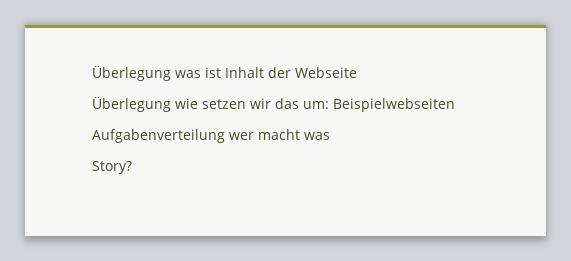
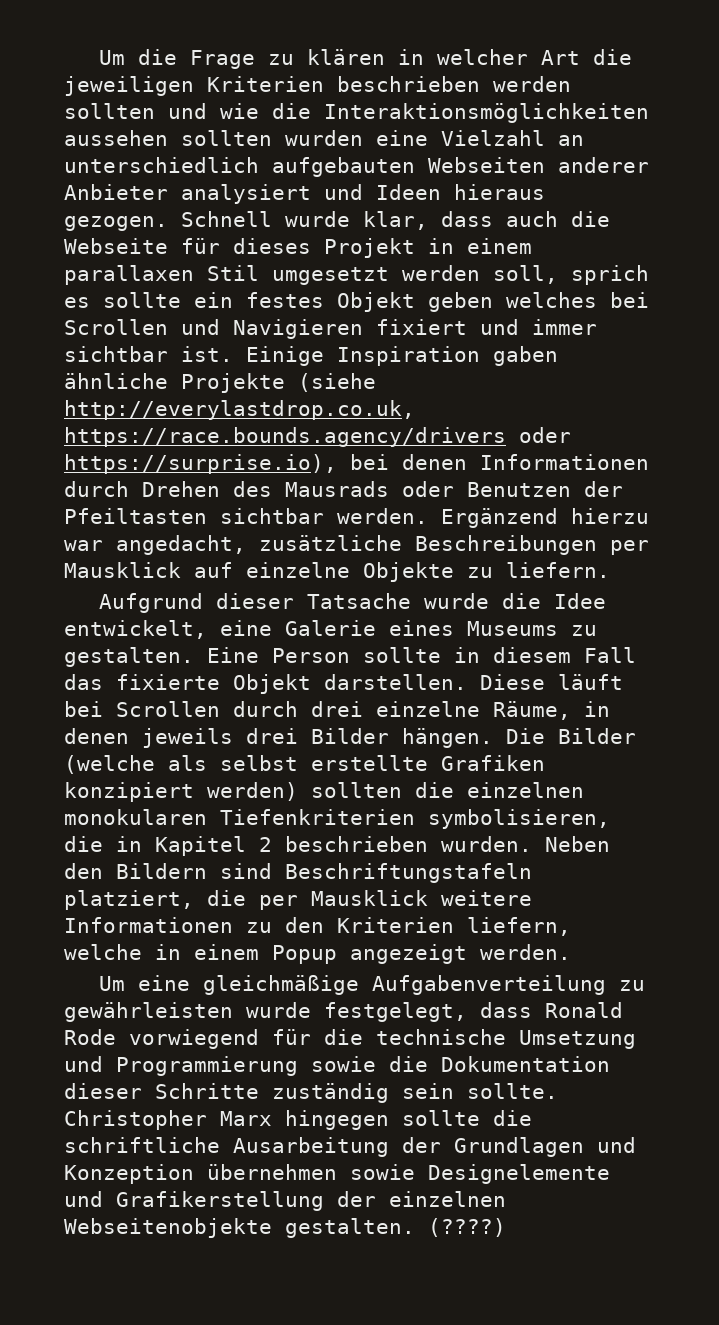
[92,66,357,81] [92,97,455,112] [92,129,330,143] [92,161,132,174] Überlegung was ist Inhalt der Webseite // Überlegung wie setzen wir das um: Beispielwebseiten // Aufgabenverteilung wer macht was // Story? -> [98,49,632,69] [64,76,571,96] [64,103,649,123] [64,130,584,146] [64,157,649,177] [64,184,545,204] [64,211,610,231] [64,238,532,258] [64,265,649,285] [64,292,649,312] [64,319,597,339] [64,346,558,366] [64,373,376,393] [64,400,415,420] [64,427,571,447] [64,454,649,474] [64,481,623,497] [64,508,649,528] [64,535,649,555] [64,562,610,582] [98,593,606,613] [64,620,597,639] [64,647,636,667] [64,674,623,694] [64,701,610,720] [64,728,636,748] [64,755,545,774] [64,782,584,802] [64,809,610,829] [64,836,610,856] [64,863,532,883] [64,890,532,910] [64,917,571,936] [64,944,571,964] [98,975,645,995] [64,1002,623,1022] [64,1029,636,1049] [64,1056,610,1076] [64,1083,558,1103] [64,1110,532,1130] [64,1137,636,1157] [64,1164,610,1184] [64,1191,506,1211] [64,1218,506,1238] Um die Frage zu klären in welcher Art die jeweiligen Kriterien beschrieben werden sollten und wie die Interaktionsmöglichkeiten aussehen sollten wurden eine Vielzahl an unterschiedlich aufgebauten Webseiten anderer Anbieter analysiert und Ideen hieraus gezogen. Schnell wurde klar, dass auch die Webseite für dieses Projekt in einem parallaxen Stil umgesetzt werden soll, sprich es sollte ein festes Objekt geben welches bei Scrollen und Navigieren fixiert und immer sichtbar ist. Einige Inspiration gaben ähnliche Projekte (siehe http://everylastdrop.co.uk, https://race.bounds.agency/drivers oder https://surprise.io), bei denen Informationen durch Drehen des Mausrads oder Benutzen der Pfeiltasten sichtbar werden. Ergänzend hierzu war angedacht, zusätzliche Beschreibungen per Mausklick auf einzelne Objekte zu liefern. // Aufgrund dieser Tatsache wurde die Idee entwickelt, eine Galerie eines Museums zu gestalten. Eine Person sollte in diesem Fall das fixierte Objekt darstellen. Diese läuft bei Scrollen durch drei einzelne Räume, in denen jeweils drei Bilder hängen. Die Bilder (welche als selbst erstellte Grafiken konzipiert werden) sollten die einzelnen monokularen Tiefenkriterien symbolisieren, die in Kapitel 2 beschrieben wurden. Neben den Bildern sind Beschriftungstafeln platziert, die per Mausklick weitere Informationen zu den Kriterien liefern, welche in einem Popup angezeigt werden. // Um eine gleichmäßige Aufgabenverteilung zu gewährleisten wurde festgelegt, dass Ronald Rode vorwiegend für die technische Umsetzung und Programmierung sowie die Dokumentation dieser Schritte zuständig sein sollte. Christopher Marx hingegen sollte die schriftliche Ausarbeitung der Grundlagen und Konzeption übernehmen sowie Designelemente und Grafikerstellung der einzelnen Webseitenobjekte gestalten. (????)

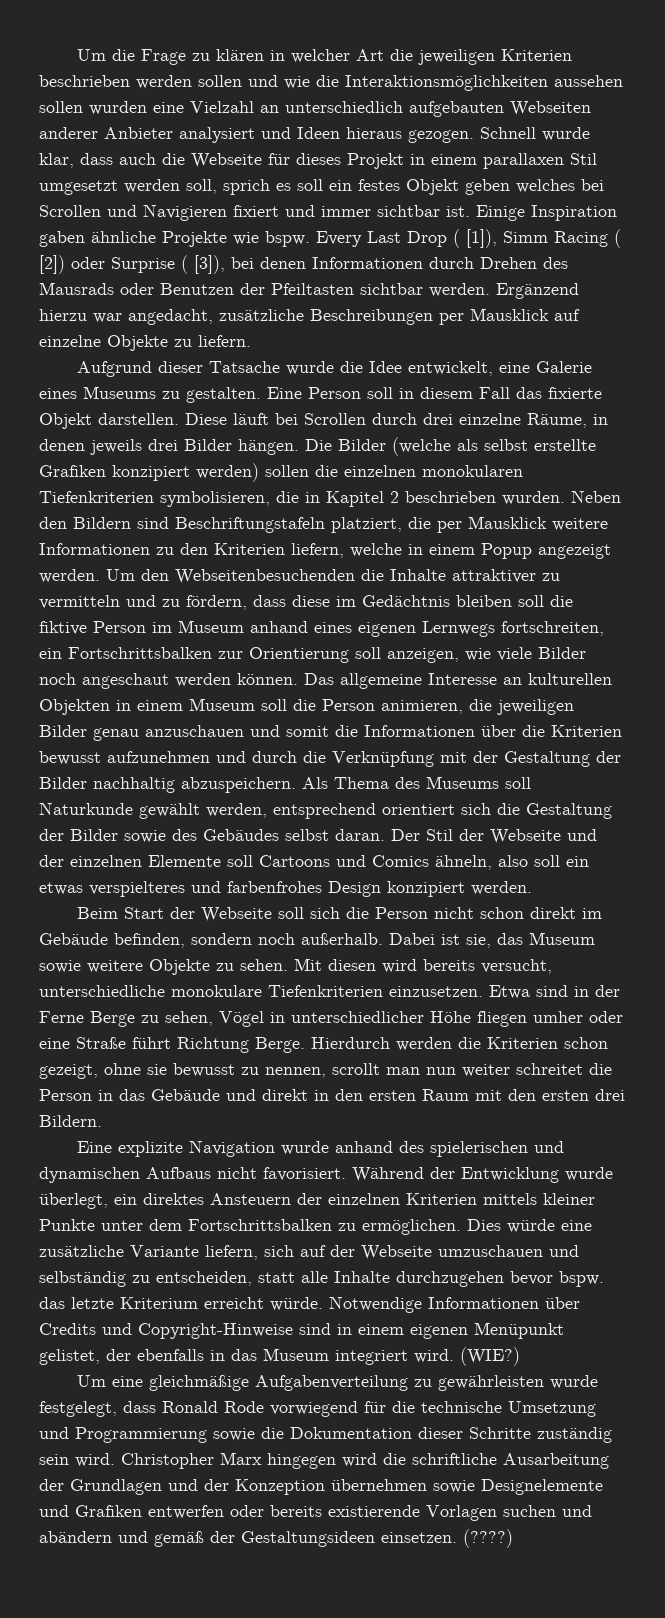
[64,103,155,119] sollten -> [198,75,242,87] sollen
[181,130,272,146] sollten -> [39,101,83,113] sollen
[103,292,181,308] sollte -> [297,179,323,191] soll
[298,373,376,392] [64,400,415,420] [64,427,571,447] [64,454,337,474] (siehe http://everylastdrop.co.uk, https://race.bounds.agency/drivers oder https://surprise.io), -> [233,229,621,248] [39,255,225,274] wie bspw. Every Last Drop ( [1]), Simm Racing ( [2]) oder Surprise ( [3]),
[363,647,441,663] sollte -> [367,387,393,399] soll
[311,782,402,798] sollten -> [265,465,309,477] sollen
(571, 952) none -> [106,569,560,584] [39,595,573,610] [39,620,604,637] [39,647,586,663] [39,673,612,689] [39,698,574,715] [39,725,622,741] [39,751,621,767] [39,776,531,793] [39,802,612,819] [39,829,597,844] [39,855,589,870] [39,881,532,897] [77,907,603,922] [39,932,595,948] [39,958,552,975] [39,985,620,999] [39,1011,623,1027] [39,1037,608,1053] [39,1063,612,1079] [39,1089,625,1101] [39,1115,102,1127] [77,1140,565,1157] [39,1167,613,1183] [39,1193,595,1209] [39,1219,592,1235] [39,1245,579,1260] [39,1271,604,1287] [39,1296,580,1313] [39,1322,564,1339] [39,1347,520,1366] Um den Webseitenbesuchenden die Inhalte attraktiver zu vermitteln und zu fördern, dass diese im Gedächtnis bleiben soll die fiktive Person im Museum anhand eines eigenen Lernwegs fortschreiten, ein Fortschrittsbalken zur Orientierung soll anzeigen, wie viele Bilder noch angeschaut werden können. Das allgemeine Interesse an kulturellen Objekten in einem Museum soll die Person animieren, die jeweiligen Bilder genau anzuschauen und somit die Informationen über die Kriterien bewusst aufzunehmen und durch die Verknüpfung mit der Gestaltung der Bilder nachhaltig abzuspeichern. Als Thema des Museums soll Naturkunde gewählt werden, entsprechend orientiert sich die Gestaltung der Bilder sowie des Gebäudes selbst daran. Der Stil der Webseite und der einzelnen Elemente soll Cartoons und Comics ähneln, also soll ein etwas verspielteres und farbenfrohes Design konzipiert werden. // Beim Start der Webseite soll sich die Person nicht schon direkt im Gebäude befinden, sondern noch außerhalb. Dabei ist sie, das Museum sowie weitere Objekte zu sehen. Mit diesen wird bereits versucht, unterschiedliche monokulare Tiefenkriterien einzusetzen. Etwa sind in der Ferne Berge zu sehen, Vögel in unterschiedlicher Höhe fliegen umher oder eine Straße führt Richtung Berge. Hierdurch werden die Kriterien schon gezeigt, ohne sie bewusst zu nennen, scrollt man nun weiter schreitet die Person in das Gebäude und direkt in den ersten Raum mit den ersten drei Bildern. // Eine explizite Navigation wurde anhand des spielerischen und dynamischen Aufbaus nicht favorisiert. Während der Entwicklung wurde überlegt, ein direktes Ansteuern der einzelnen Kriterien mittels kleiner Punkte unter dem Fortschrittsbalken zu ermöglichen. Dies würde eine zusätzliche Variante liefern, sich auf der Webseite umzuschauen und selbständig zu entscheiden, statt alle Inhalte durchzugehen bevor bspw. das letzte Kriterium erreicht würde. Notwendige Informationen über Credits und Copyright-Hinweise sind in einem eigenen Menüpunkt gelistet, der ebenfalls in das Museum integriert wird. (WIE?)
[467,1083,558,1099] sollte. -> [75,1453,115,1467] wird.
[402,1110,480,1126] sollte -> [342,1453,377,1467] wird
(636, 1145) none -> [204,1479,229,1491] der
[116,1191,506,1211] [64,1218,415,1238] Grafikerstellung der einzelnen Webseitenobjekte gestalten. -> [75,1505,592,1521] [39,1531,457,1547] Grafiken entwerfen oder bereits existierende Vorlagen suchen und abändern und gemäß der Gestaltungsideen einsetzen.

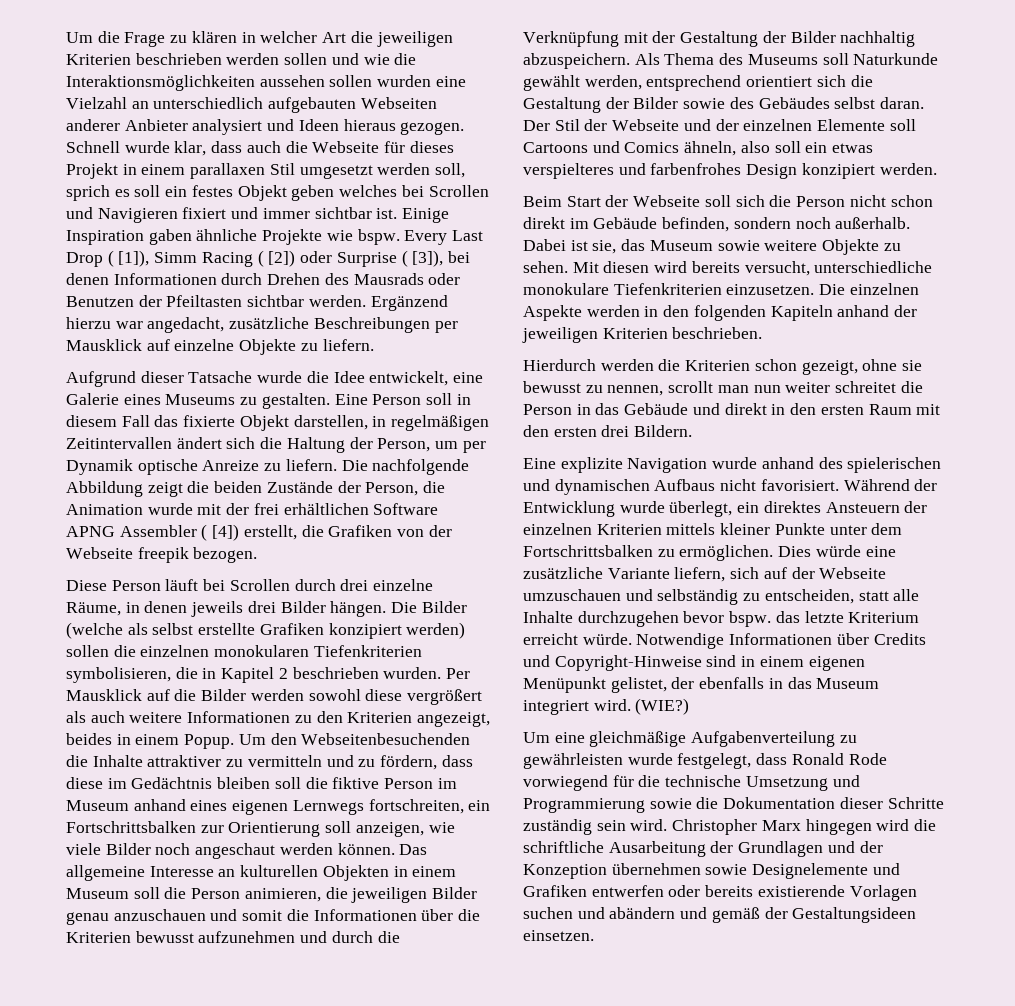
[98,413,227,425] darstellen. Diese -> [293,415,490,431] [66,437,486,453] [66,459,470,475] [66,481,446,497] [66,503,439,515] [66,524,452,541] [66,547,258,563] [66,580,161,591] darstellen, in regelmäßigen Zeitintervallen ändert sich die Haltung der Person, um per Dynamik optische Anreize zu liefern. Die nachfolgende Abbildung zeigt die beiden Zustände der Person, die Animation wurde mit der frei erhältlichen Software APNG Assembler ( [4]) erstellt, die Grafiken von der Webseite freepik bezogen. // Diese Person
[571,490,621,503] [39,516,547,533] Neben den Bildern sind Beschriftungstafeln platziert, die per Mausklick -> [446,668,471,679] [66,689,483,705] [66,711,125,723] Per Mausklick auf die Bilder werden sowohl diese vergrößert als auch
[291,543,611,559] [39,569,100,583] liefern, welche in einem Popup angezeigt werden. -> [417,712,491,727] [66,733,235,749] angezeigt, beides in einem Popup.
[489,985,620,999] [39,1011,623,1027] [39,1037,305,1053] Etwa sind in der Ferne Berge zu sehen, Vögel in unterschiedlicher Höhe fliegen umher oder eine Straße führt Richtung Berge. -> [819,283,919,295] [523,305,918,321] [522,327,763,343] Die einzelnen Aspekte werden in den folgenden Kapiteln anhand der jeweiligen Kriterien beschrieben. //
[463,1529,513,1548] (????) -> (594, 935) none

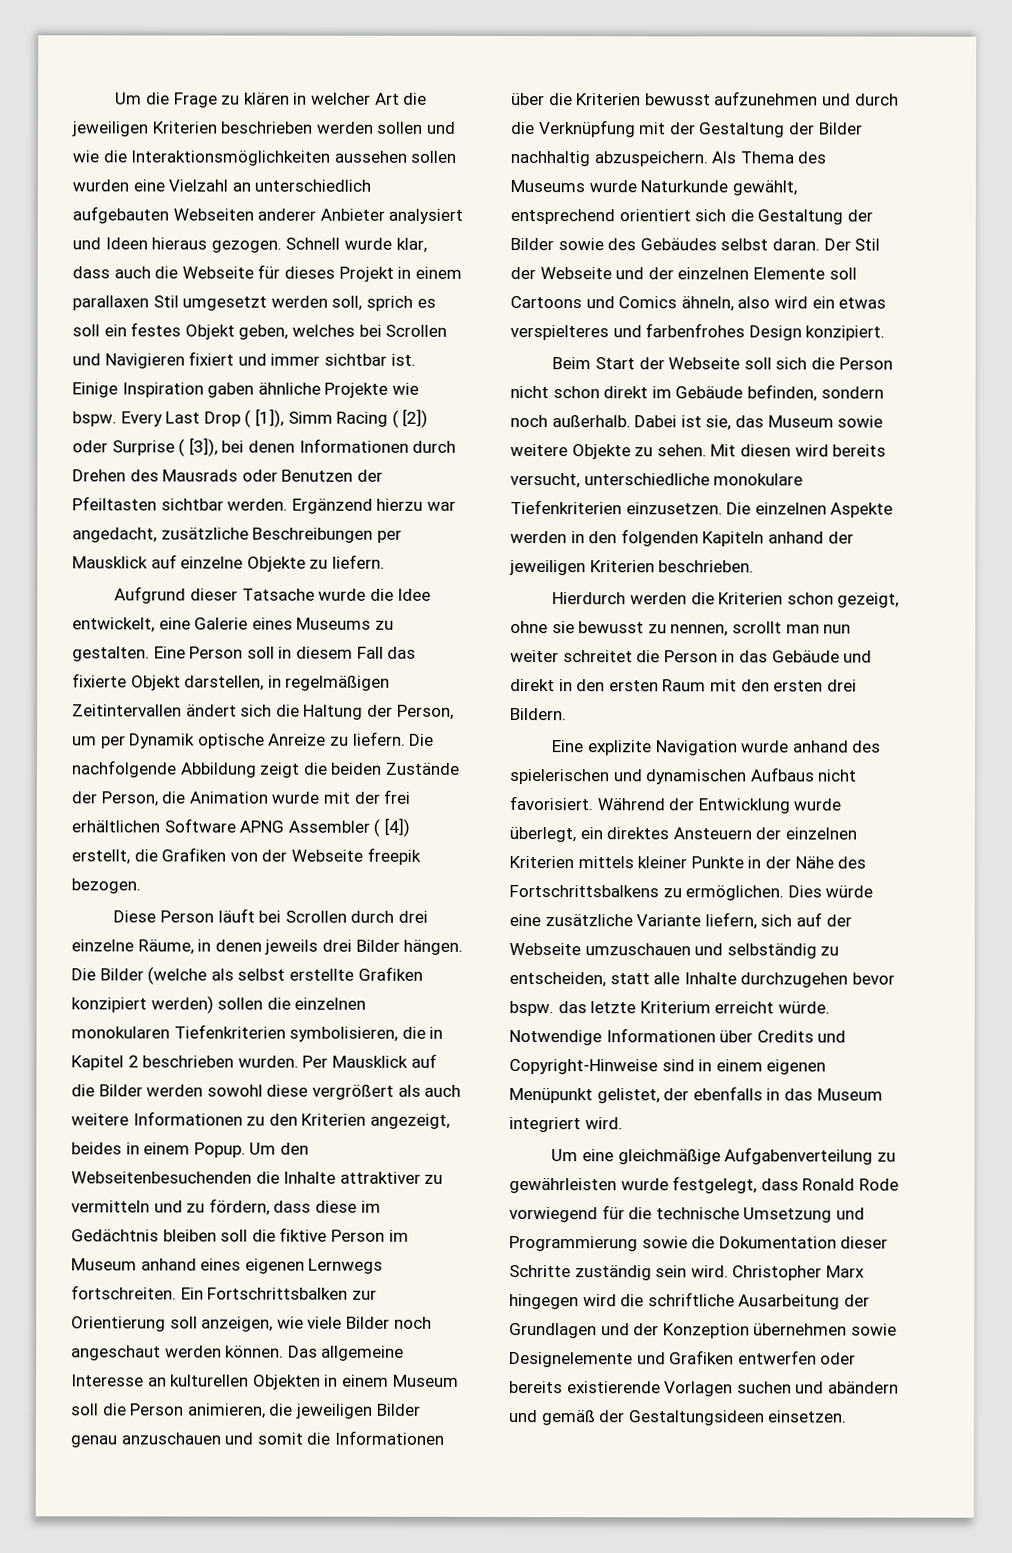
[291,185,335,201] geben -> [238,324,289,340] geben,
[368,799,491,814] fortschreiten, ein -> [71,1285,204,1300] fortschreiten. Ein
[822,53,939,65] [523,75,642,91] soll Naturkunde gewählt werden, -> [588,180,797,196] wurde Naturkunde gewählt,
[774,141,801,153] soll -> [773,296,808,309] wird
[801,163,937,179] konzipiert werden. -> [805,325,886,341] konzipiert.
[829,523,903,535] [523,545,653,557] unter dem Fortschrittsbalken -> [747,856,867,869] [509,885,659,898] in der Nähe des Fortschrittsbalkens
[635,698,690,715] (WIE?) -> (623, 1123) none

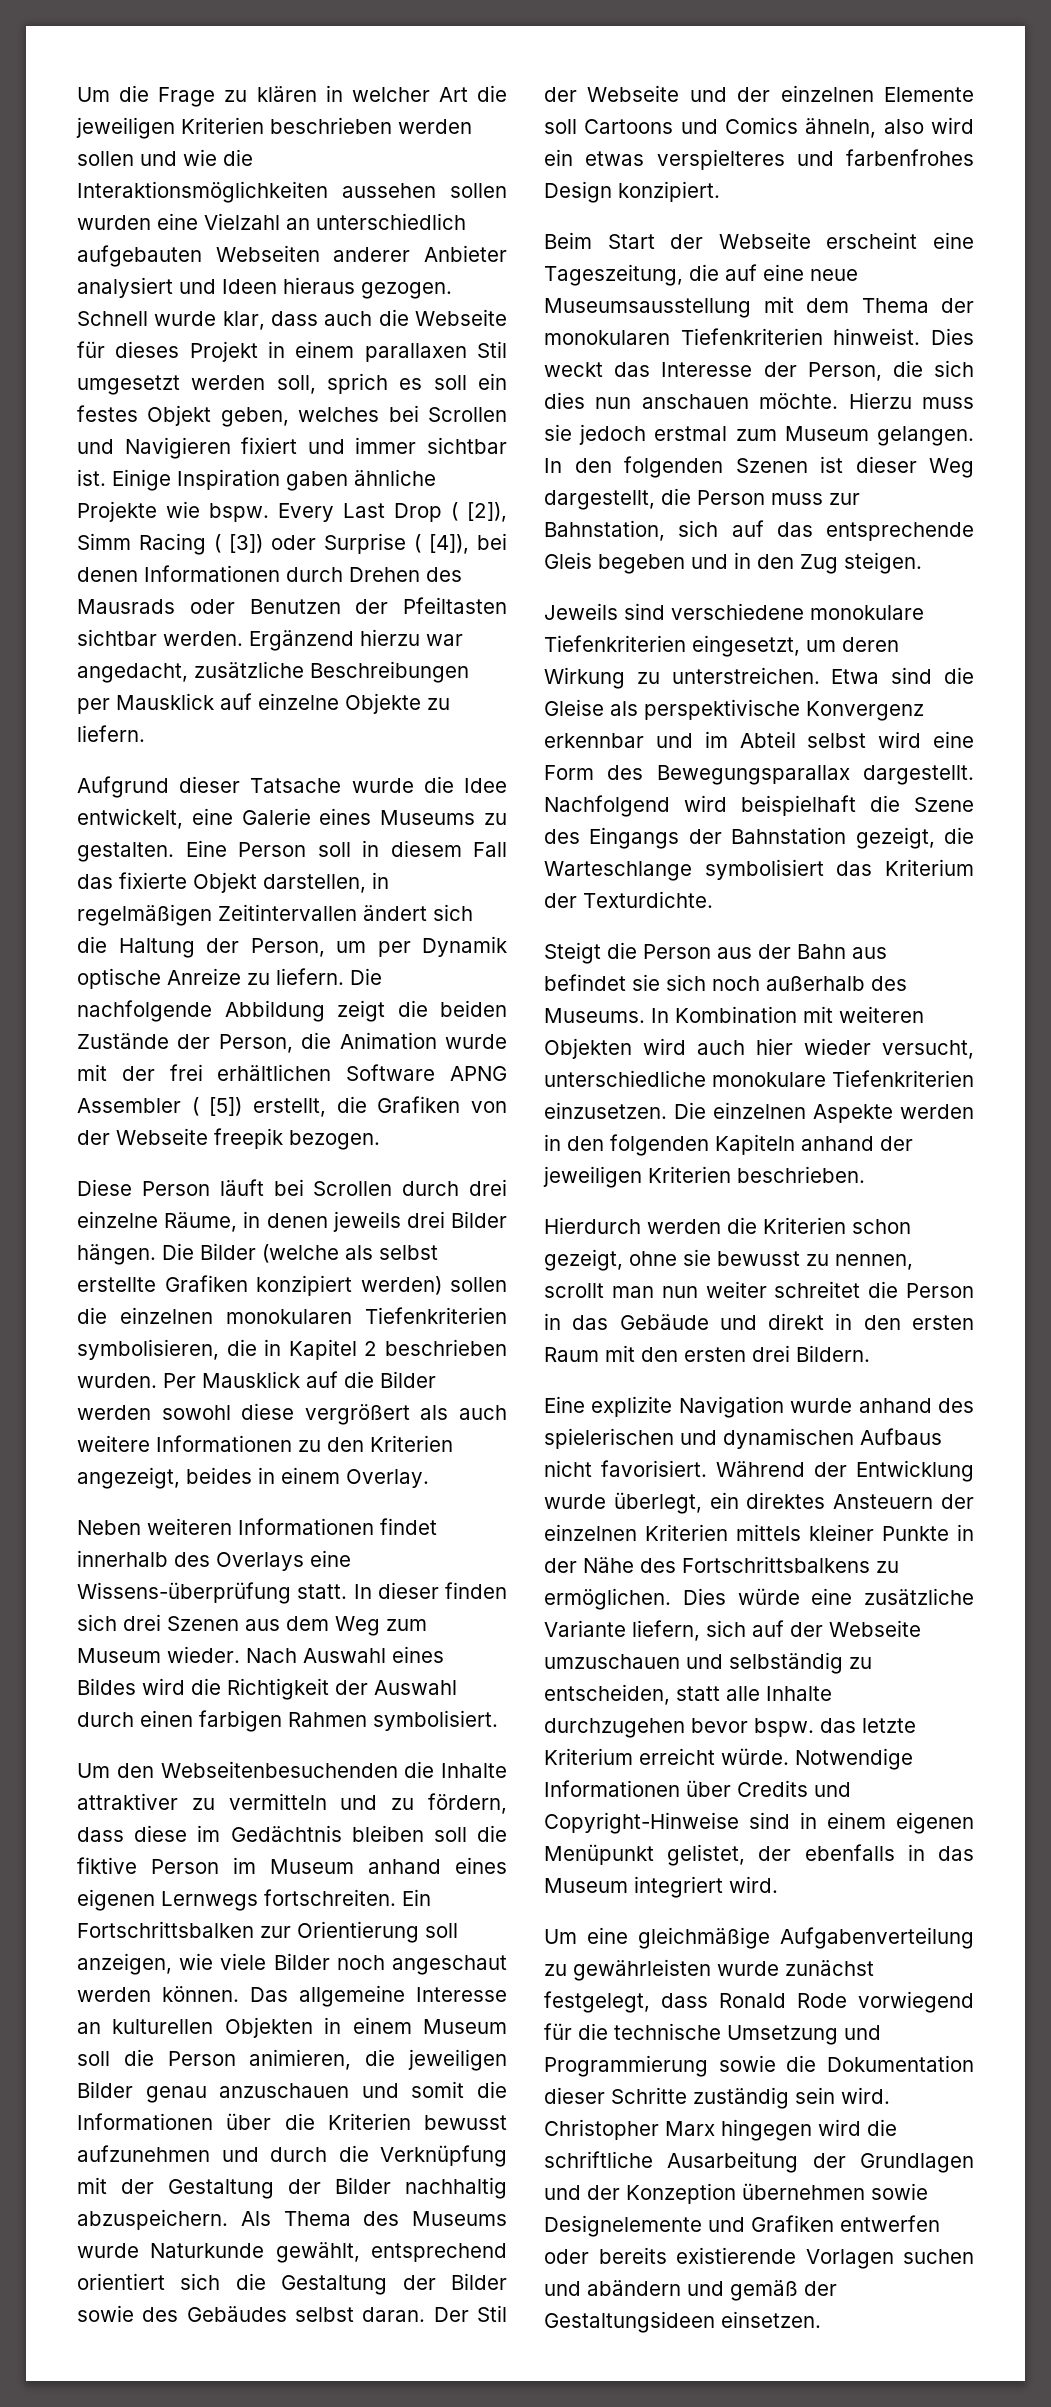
[254,408,284,428] [1]), -> [467,502,507,522] [2]),
[402,408,429,428] [2]) -> [229,534,263,553] [3])
[188,437,218,457] [3]), -> [429,534,469,554] [4]),
[383,817,410,837] [4]) -> [209,1097,243,1116] [5])
[193,1142,246,1158] Popup. -> [346,1469,429,1488] [77,1518,437,1535] [77,1550,351,1571] [77,1582,507,1604] [77,1614,427,1636] [77,1646,444,1663] [77,1678,457,1700] [77,1710,498,1732] Overlay. // Neben weiteren Informationen findet innerhalb des Overlays eine Wissens-überprüfung statt. In dieser finden sich drei Szenen aus dem Weg zum Museum wieder. Nach Auswahl eines Bildes wird die Richtigkeit der Auswahl durch einen farbigen Rahmen symbolisiert. //
[743,357,893,370] [510,384,884,402] [510,415,884,431] [510,444,887,460] soll sich die Person nicht schon direkt im Gebäude befinden, sondern noch außerhalb. Dabei ist sie, das Museum sowie weitere Objekte zu sehen. Mit diesen wird bereits -> [826,232,974,249] [544,264,858,286] [544,296,974,318] [544,328,974,345] [544,360,974,381] [544,392,974,409] [544,424,974,446] [544,456,974,478] [544,488,860,510] [544,520,974,541] [544,552,922,574] [544,603,924,620] [544,635,899,657] [544,667,974,689] [544,699,924,721] [544,731,974,748] [544,765,974,785] [544,795,974,817] [544,827,974,849] [544,859,974,881] [544,891,713,908] [544,942,887,964] [544,974,907,991] [544,1006,924,1023] [544,1038,871,1059] erscheint eine Tageszeitung, die auf eine neue Museumsausstellung mit dem Thema der monokularen Tiefenkriterien hinweist. Dies weckt das Interesse der Person, die sich dies nun anschauen möchte. Hierzu muss sie jedoch erstmal zum Museum gelangen. In den folgenden Szenen ist dieser Weg dargestellt, die Person muss zur Bahnstation, sich auf das entsprechende Gleis begeben und in den Zug steigen. // Jeweils sind verschiedene monokulare Tiefenkriterien eingesetzt, um deren Wirkung zu unterstreichen. Etwa sind die Gleise als perspektivische Konvergenz erkennbar und im Abteil selbst wird eine Form des Bewegungsparallax dargestellt. Nachfolgend wird beispielhaft die Szene des Eingangs der Bahnstation gezeigt, die Warteschlange symbolisiert das Kriterium der Texturdichte. // Steigt die Person aus der Bahn aus befindet sie sich noch außerhalb des Museums. In Kombination mit weiteren Objekten wird auch hier wieder
(669, 1184) none -> [785,1960,874,1976] zunächst

